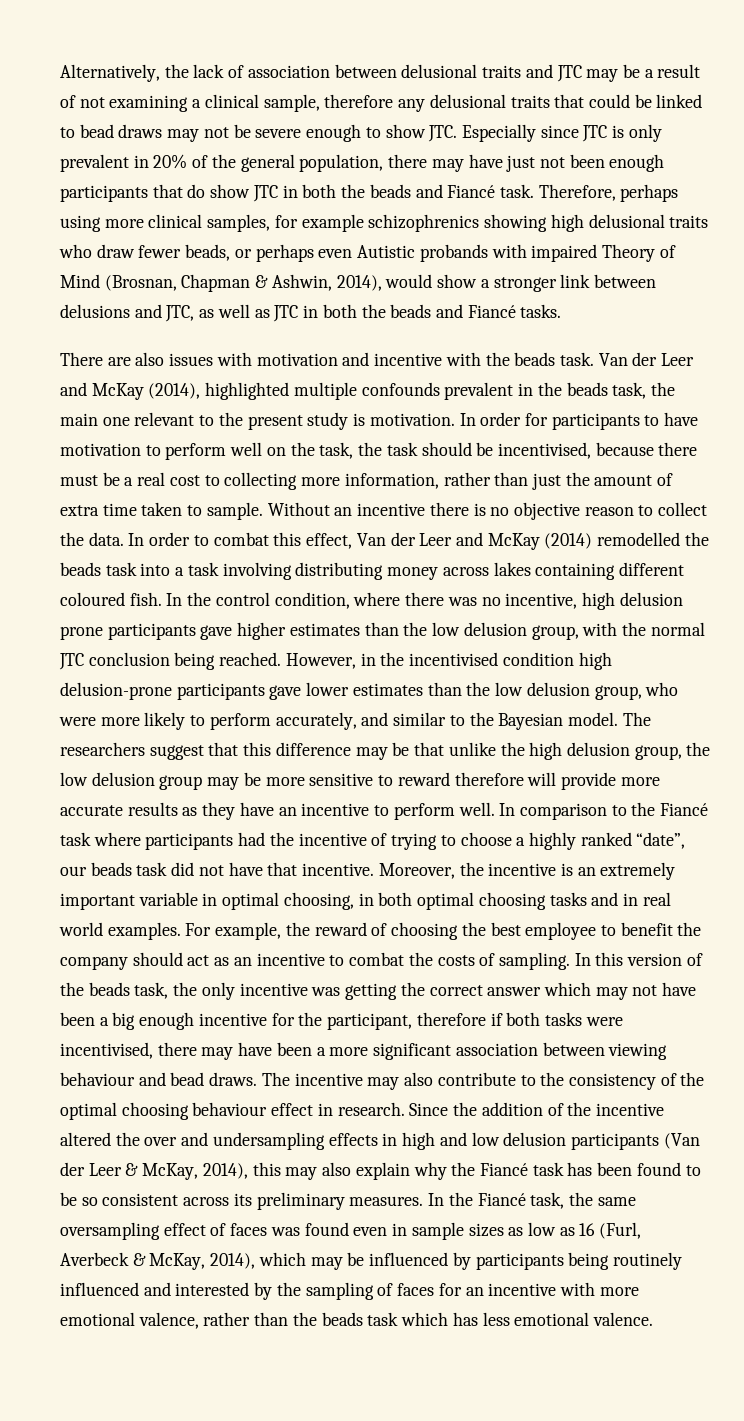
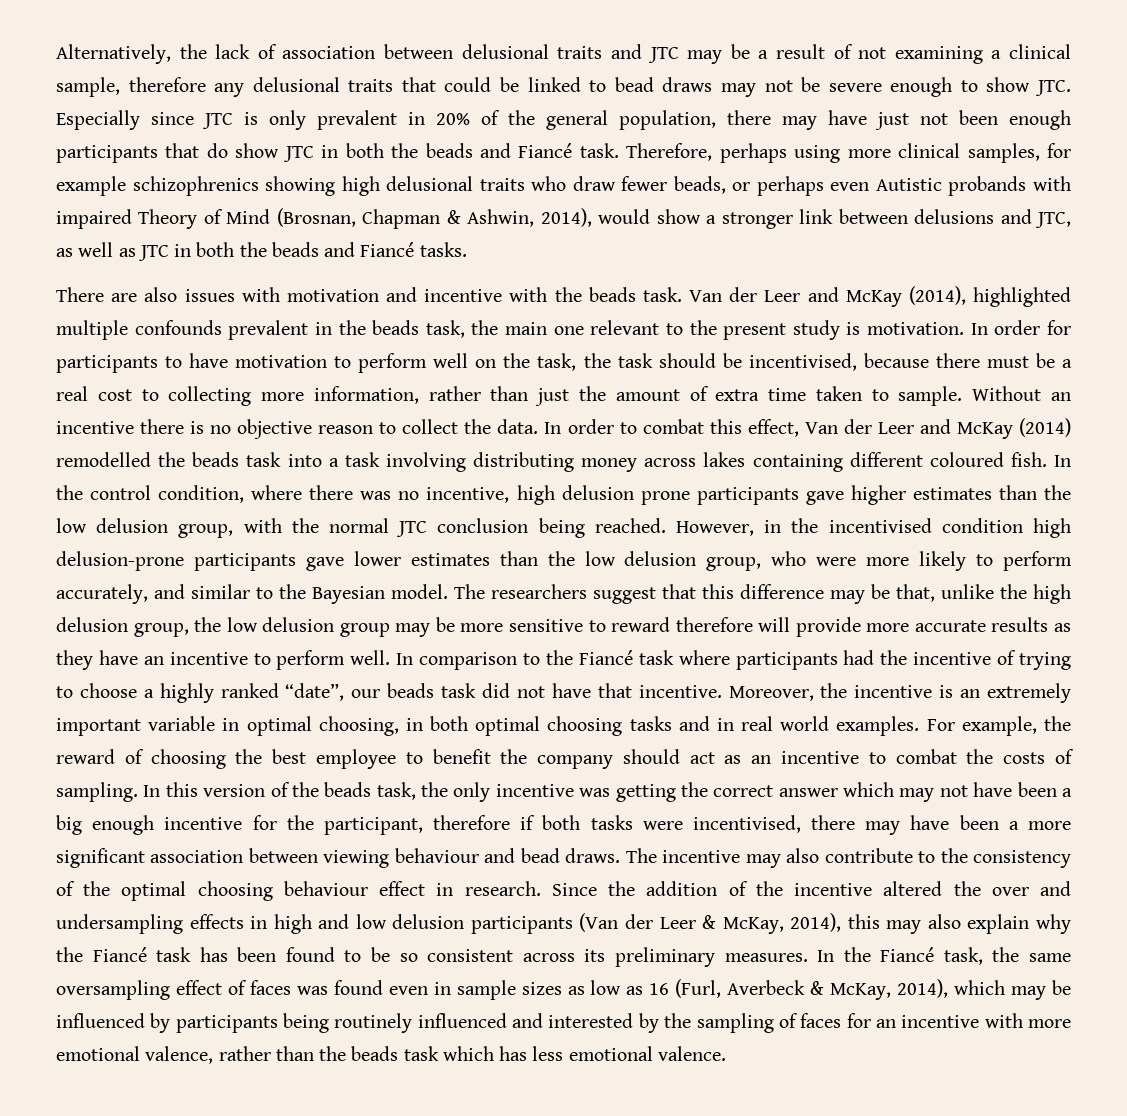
[414,742,445,756] that -> [896,584,935,602] that,

